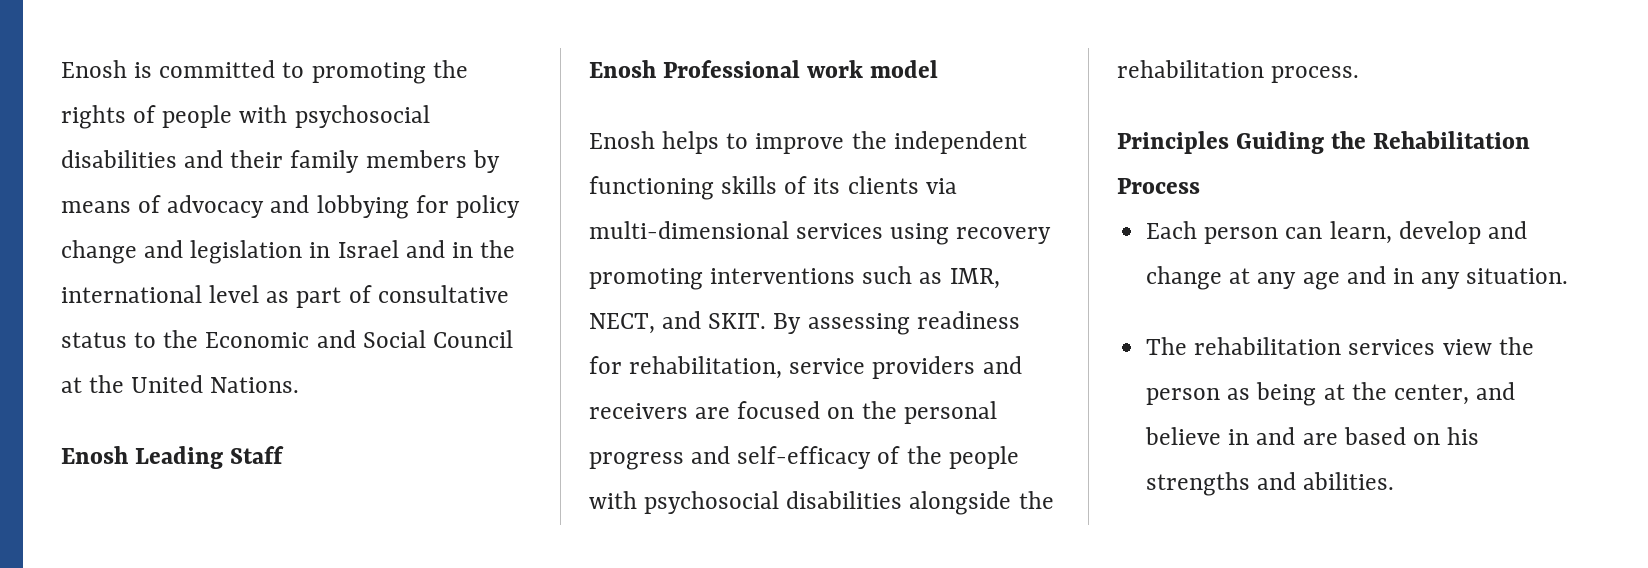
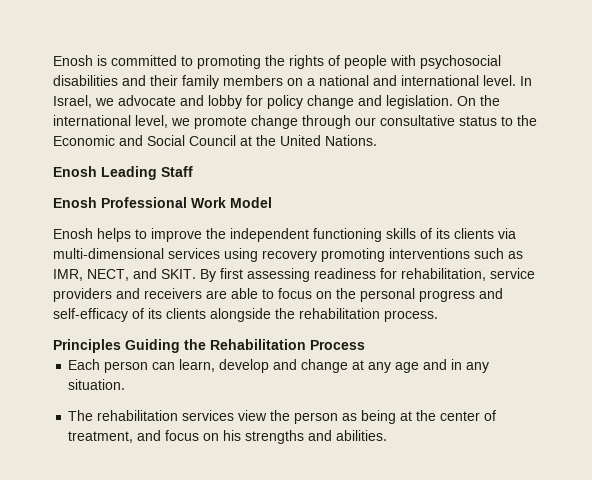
[472,150,500,173] [61,195,520,219] [61,240,516,264] [61,285,372,308] by means of advocacy and lobbying for policy change and legislation in Israel and in the international level as part of -> [287,75,532,86] [53,95,500,109] [53,115,376,129] on a national and international level. In Israel, we advocate and lobby for policy change and legislation. On the international level, we promote change through our
[807,60,939,78] work model -> [191,197,272,208] Work Model
(802, 323) none -> [220,268,243,279] first
[737,401,821,419] focused -> [231,288,312,299] able to focus
[906,446,1019,469] [589,491,903,514] the people with psychosocial disabilities -> [148,308,206,319] its clients
[1393,382,1516,405] [1145,427,1406,445] center, and believe in and are based -> [440,410,497,421] [68,430,200,443] center of treatment, and focus

